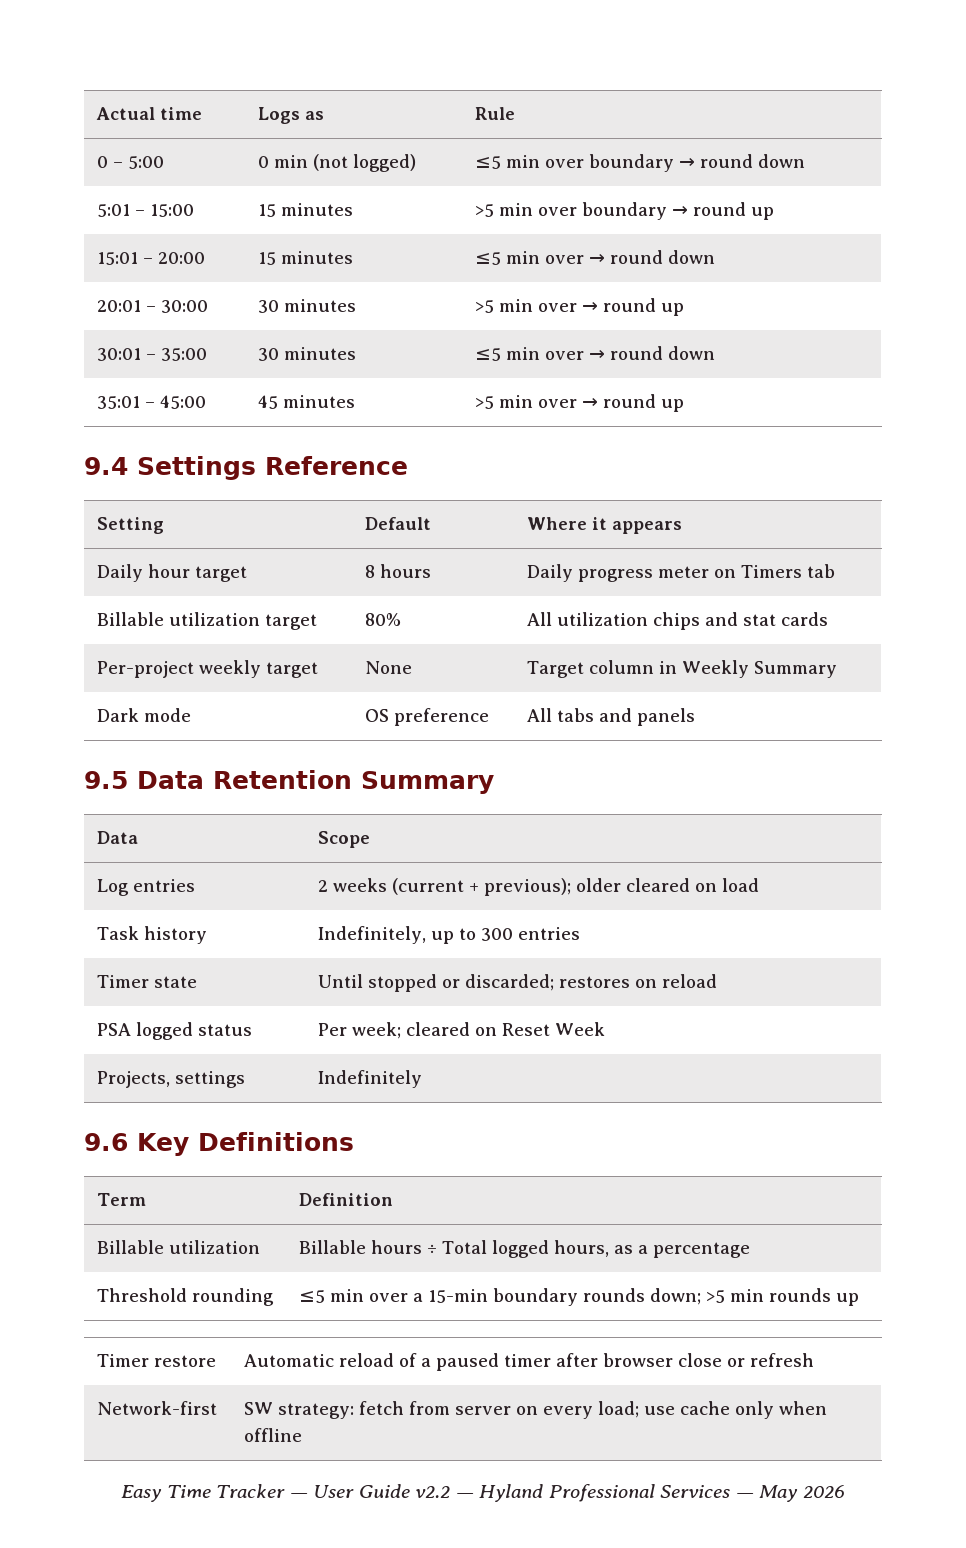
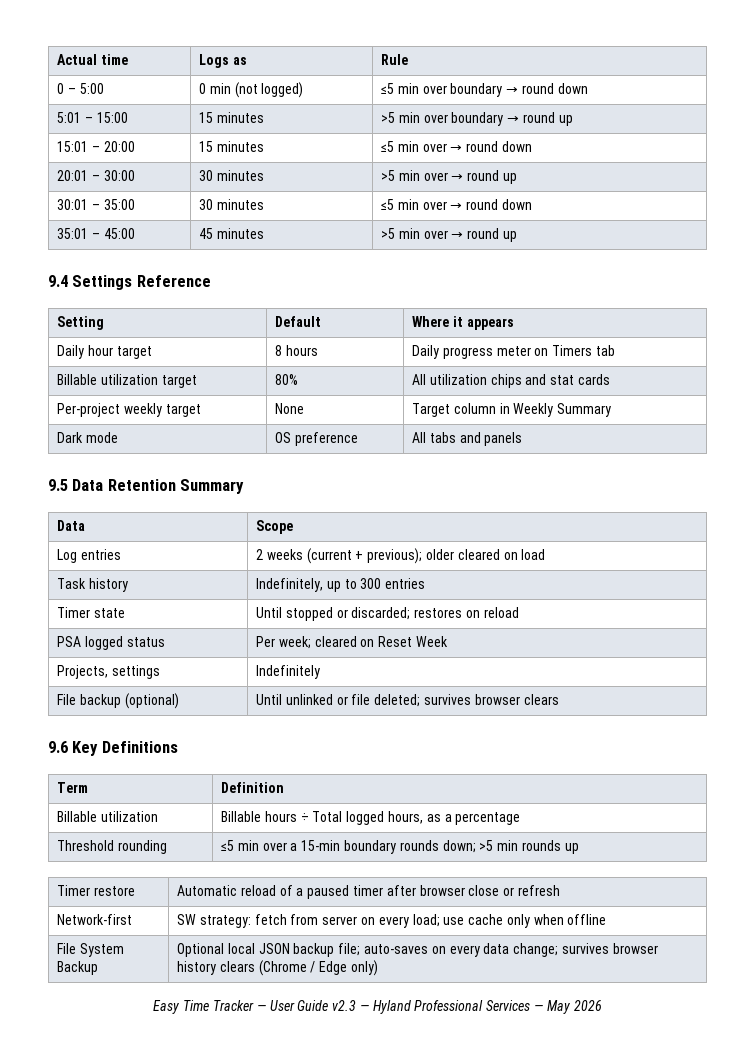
(422, 1079) none -> [57,693,179,709] [256,694,559,707] // File backup (optional) | Until unlinked or file deleted; survives browser clears
(302, 1435) none -> [57,943,124,957] [57,961,99,975] [177,943,658,957] [177,960,378,976] // File System Backup | Optional local JSON backup file; auto-saves on every data change; survives browser history clears (Chrome / Edge only)
[415,1486,451,1498] v2.2 -> [332,1000,357,1011] v2.3

